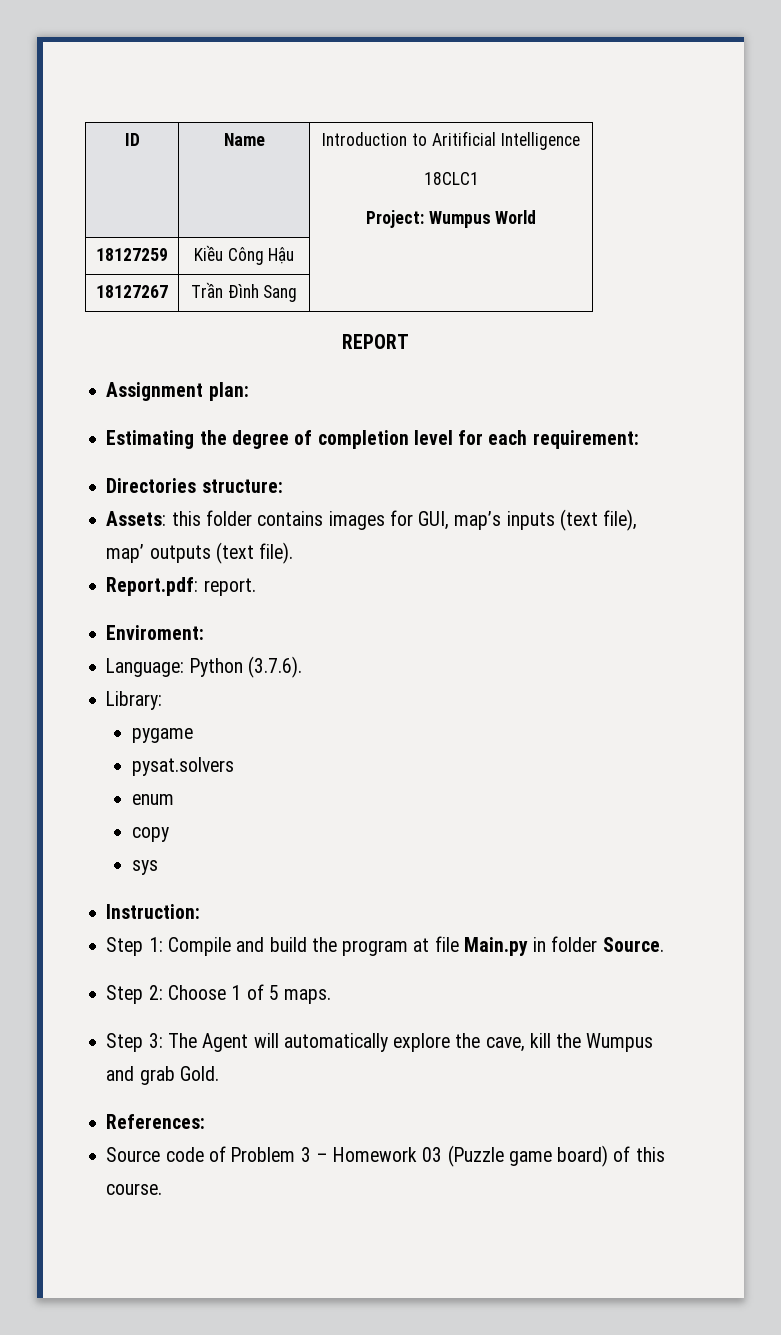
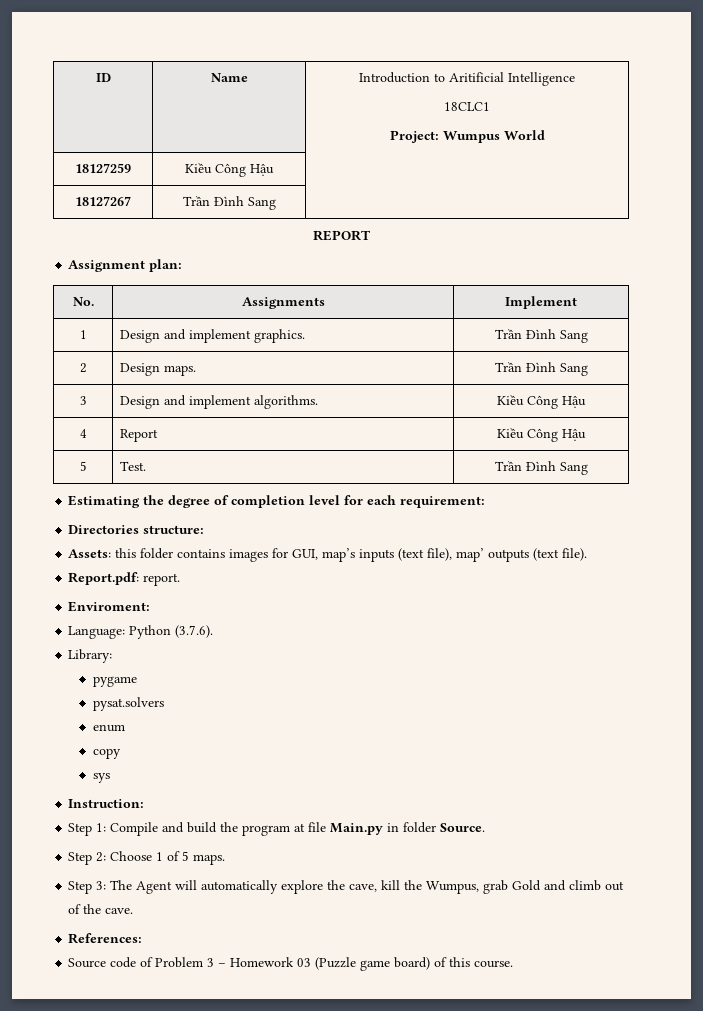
(249, 391) none -> [72,297,94,306] [241,297,325,309] [505,296,577,309] [79,330,87,339] [120,329,306,343] [494,329,588,343] [79,363,87,373] [120,363,197,376] [494,362,588,376] [79,396,87,405] [120,395,319,409] [497,395,586,409] [79,429,87,438] [120,429,159,442] [497,428,586,442] [79,461,87,471] [120,461,147,471] [494,461,588,475] // No. | Assignments | Implement // 1 | Design and implement graphics. | Trần Đình Sang // 2 | Design maps. | Trần Đình Sang // 3 | Design and implement algorithms. | Kiều Công Hậu // 4 | Report | Kiều Công Hậu // 5 | Test. | Trần Đình Sang
[586,1033,654,1052] [106,1066,219,1085] Wumpus and grab Gold. -> [426,880,625,894] [68,904,134,914] Wumpus, grab Gold and climb out of the cave.

